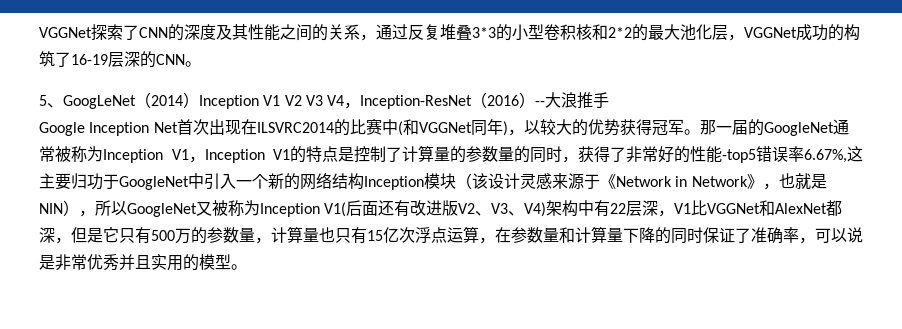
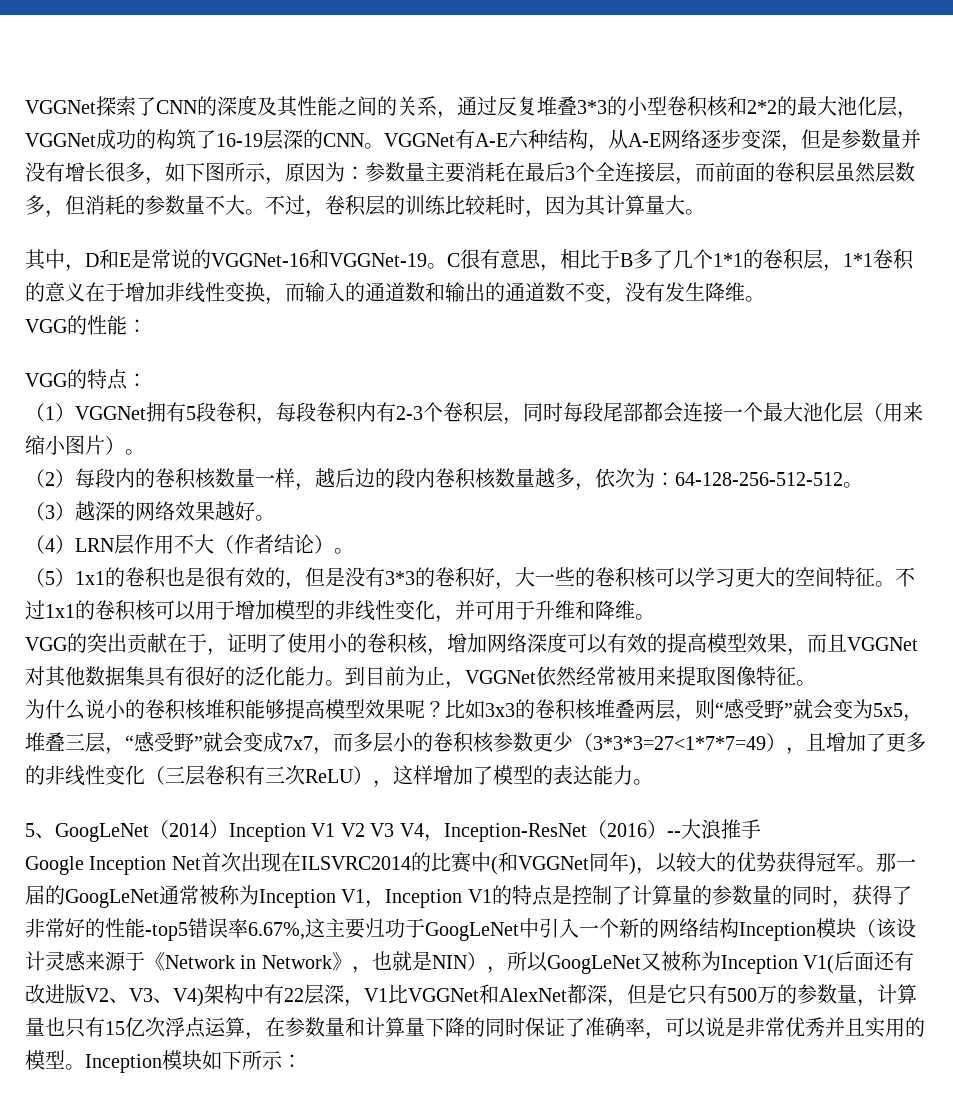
(201, 64) none -> [384,129,921,152] [25,162,915,185] [25,195,705,218] [25,249,914,272] [25,282,765,305] [25,315,147,335] [25,369,147,390] [25,402,923,425] [25,435,145,455] [25,468,863,491] [25,501,275,521] [25,534,354,555] [25,567,915,590] [25,600,655,623] [25,632,918,656] [25,666,816,689] [25,698,923,722] [25,731,926,755] [25,765,653,788] VGGNet有A-E六种结构，从A-E网络逐步变深，但是参数量并没有增长很多，如下图所示，原因为：参数量主要消耗在最后3个全连接层，而前面的卷积层虽然层数多，但消耗的参数量不大。不过，卷积层的训练比较耗时，因为其计算量大。 // 其中，D和E是常说的VGGNet-16和VGGNet-19。C很有意思，相比于B多了几个1*1的卷积层，1*1卷积的意义在于增加非线性变换，而输入的通道数和输出的通道数不变，没有发生降维。 // VGG的性能： // VGG的特点： // （1）VGGNet拥有5段卷积，每段卷积内有2-3个卷积层，同时每段尾部都会连接一个最大池化层（用来缩小图片）。 // （2）每段内的卷积核数量一样，越后边的段内卷积核数量越多，依次为：64-128-256-512-512。 // （3）越深的网络效果越好。 // （4）LRN层作用不大（作者结论）。 // （5）1x1的卷积也是很有效的，但是没有3*3的卷积好，大一些的卷积核可以学习更大的空间特征。不过1x1的卷积核可以用于增加模型的非线性变化，并可用于升维和降维。 // VGG的突出贡献在于，证明了使用小的卷积核，增加网络深度可以有效的提高模型效果，而且VGGNet对其他数据集具有很好的泛化能力。到目前为止，VGGNet依然经常被用来提取图像特征。 // 为什么说小的卷积核堆积能够提高模型效果呢？比如3x3的卷积核堆叠两层，则“感受野”就会变为5x5，堆叠三层，“感受野”就会变成7x7，而多层小的卷积核参数更少（3*3*3=27<1*7*7=49），且增加了更多的非线性变化（三层卷积有三次ReLU），这样增加了模型的表达能力。
[763,122,834,136] GoogleNet -> [65,889,159,908] GoogLeNet
[119,176,189,190] GoogleNet -> [425,922,519,941] GoogLeNet
[127,203,197,217] GoogleNet -> [546,955,641,974] GoogLeNet
(247, 267) none -> [85,1050,302,1073] Inception模块如下所示：

